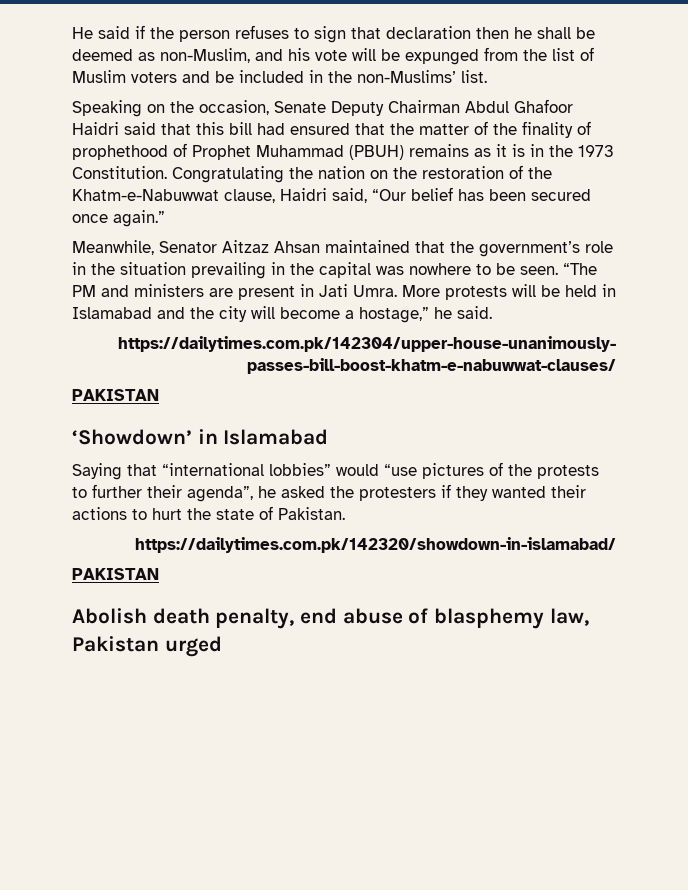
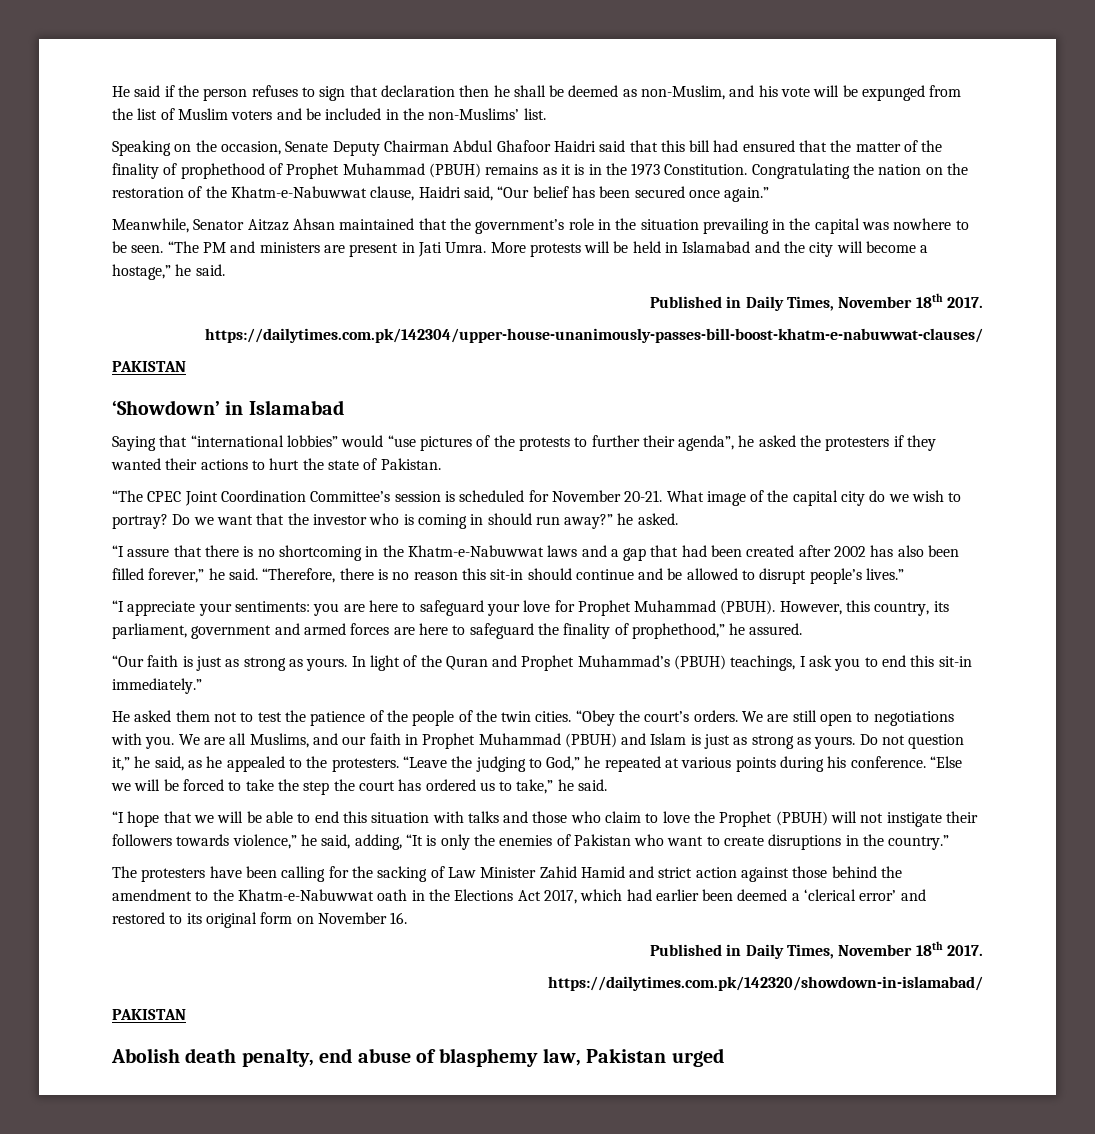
(492, 312) none -> [650,293,984,311] // Published in Daily Times, November 18th 2017.
(345, 513) none -> [112,490,962,506] [112,513,678,529] [112,545,960,561] [112,568,905,584] [112,600,949,616] [112,623,803,639] [112,655,972,671] [112,678,202,694] [112,710,954,726] [111,733,965,749] [112,756,963,772] [111,779,608,795] [112,811,979,827] [112,834,950,850] [112,866,903,882] [112,889,926,904] [112,912,408,928] [650,941,984,959] // “The CPEC Joint Coordination Committee’s session is scheduled for November 20-21. What image of the capital city do we wish to portray? Do we want that the investor who is coming in should run away?” he asked. // “I assure that there is no shortcoming in the Khatm-e-Nabuwwat laws and a gap that had been created after 2002 has also been filled forever,” he said. “Therefore, there is no reason this sit-in should continue and be allowed to disrupt people’s lives.” // “I appreciate your sentiments: you are here to safeguard your love for Prophet Muhammad (PBUH). However, this country, its parliament, government and armed forces are here to safeguard the finality of prophethood,” he assured. // “Our faith is just as strong as yours. In light of the Quran and Prophet Muhammad’s (PBUH) teachings, I ask you to end this sit-in immediately.” // He asked them not to test the patience of the people of the twin cities. “Obey the court’s orders. We are still open to negotiations with you. We are all Muslims, and our faith in Prophet Muhammad (PBUH) and Islam is just as strong as yours. Do not question it,” he said, as he appealed to the protesters. “Leave the judging to God,” he repeated at various points during his conference. “Else we will be forced to take the step the court has ordered us to take,” he said. // “I hope that we will be able to end this situation with talks and those who claim to love the Prophet (PBUH) will not instigate their followers towards violence,” he said, adding, “It is only the enemies of Pakistan who want to create disruptions in the country.” // The protesters have been calling for the sacking of Law Minister Zahid Hamid and strict action against those behind the amendment to the Khatm-e-Nabuwwat oath in the Elections Act 2017, which had earlier been deemed a ‘clerical error’ and restored to its original form on November 16. // Published in Daily Times, November 18th 2017.

